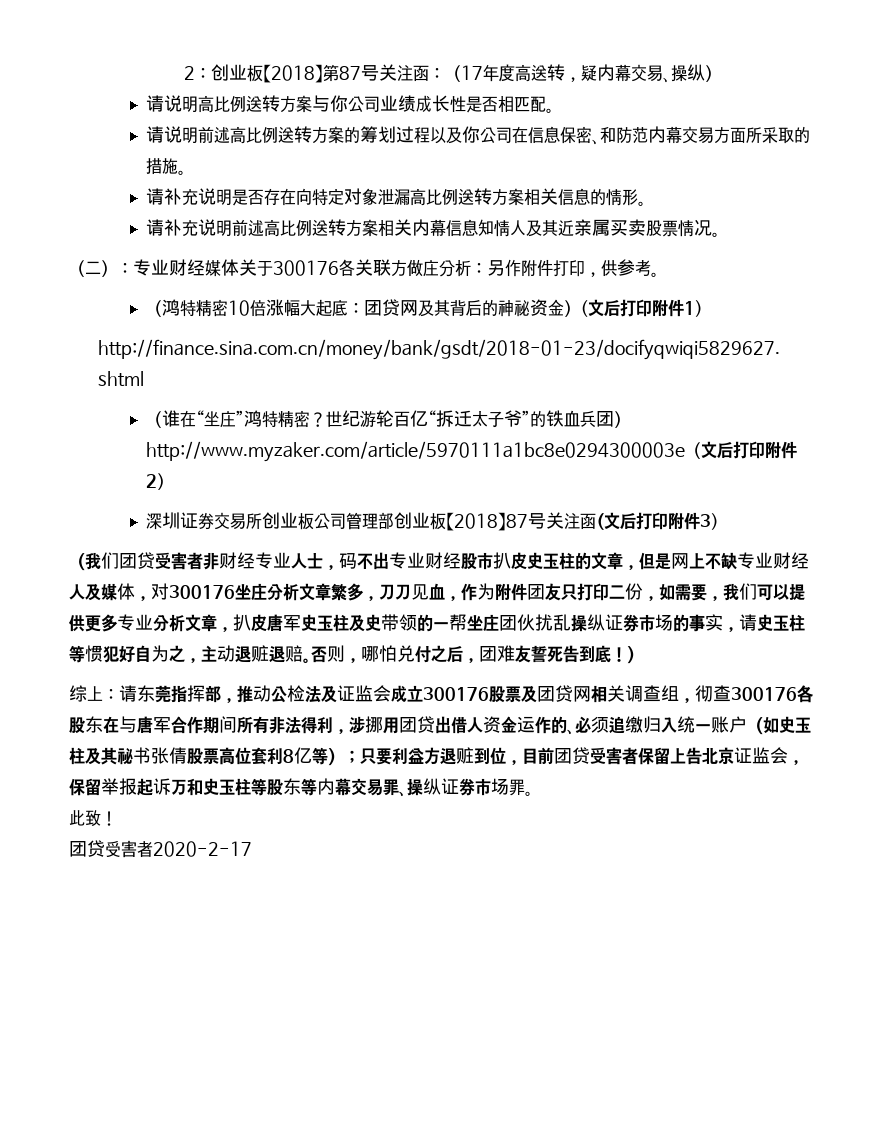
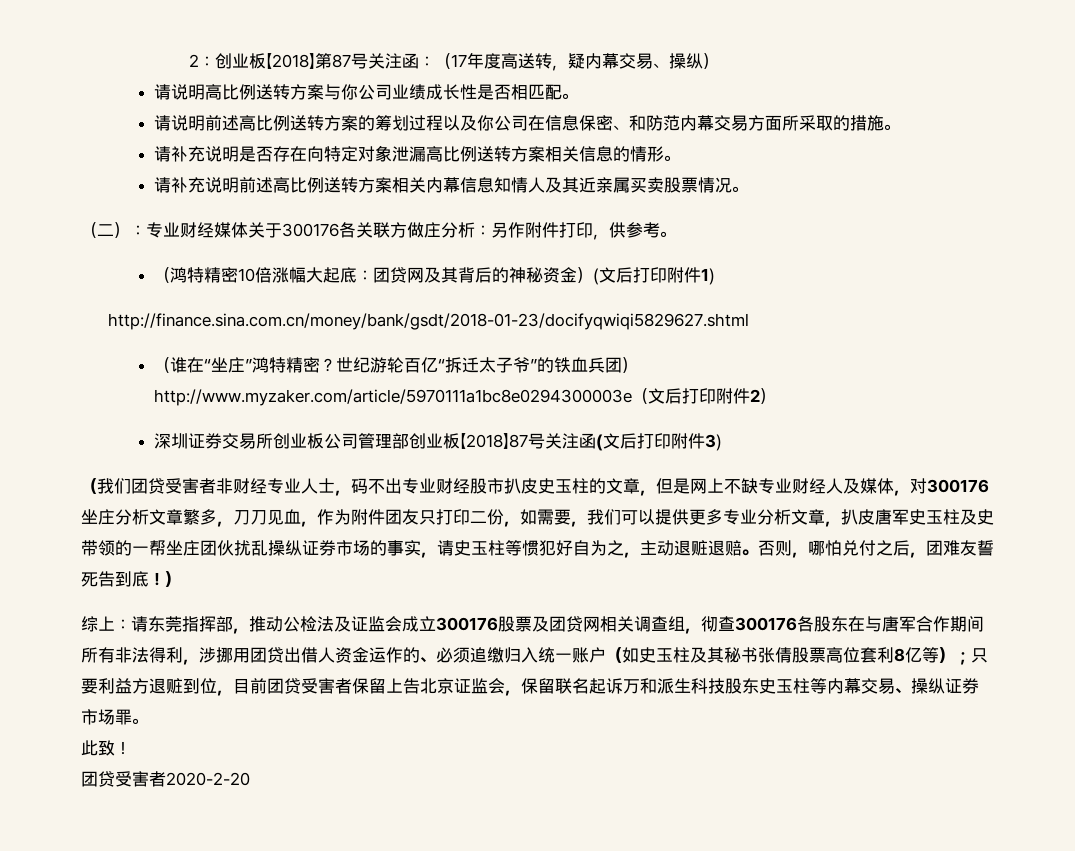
[101,778,137,795] 举报 -> [555,678,589,694] 联名
[203,778,399,796] 史玉柱等股东等内幕交易罪 -> [657,678,895,694] 派生科技股东史玉柱等内幕交易
[153,841,252,857] 2020-2-17 -> [166,772,250,786] 2020-2-20

